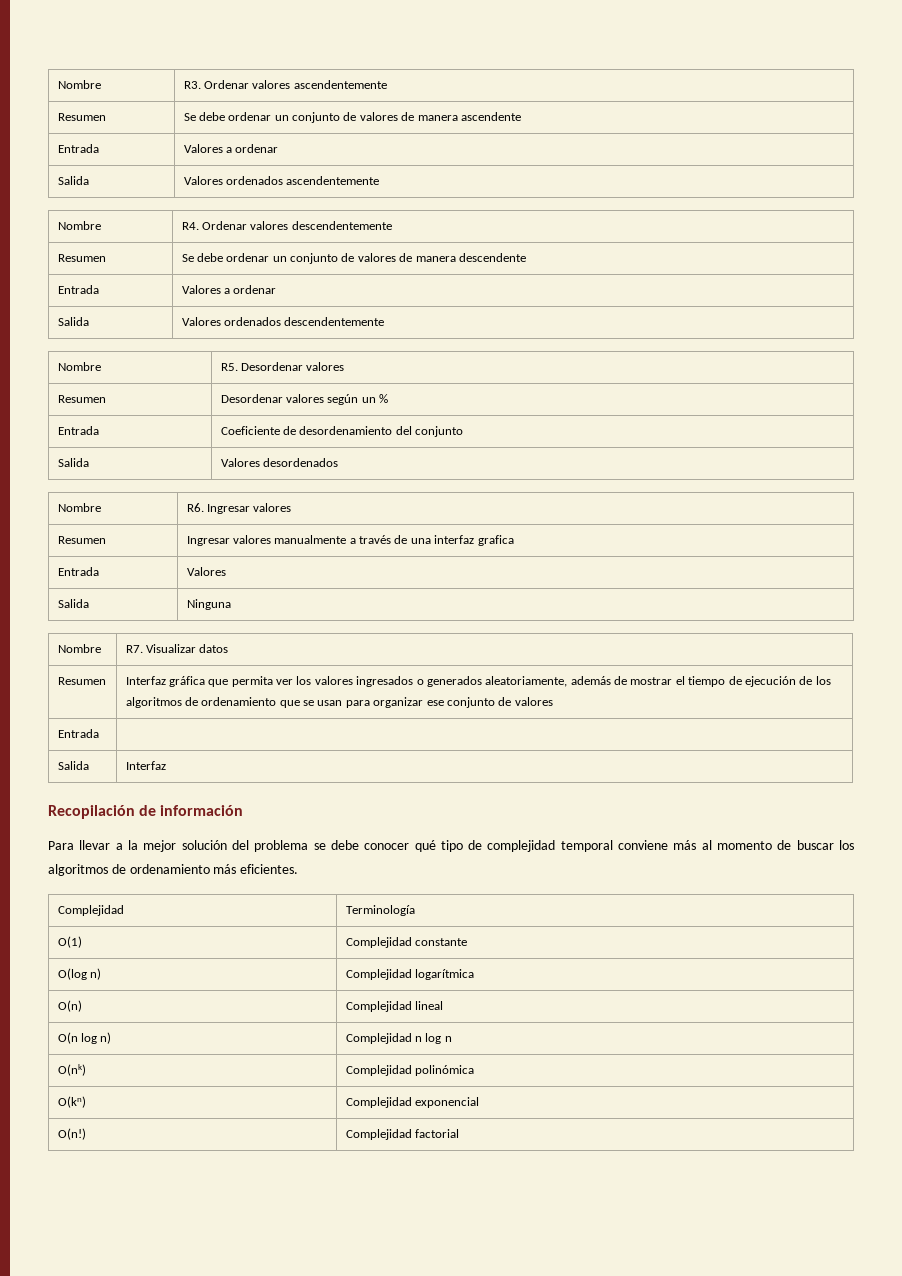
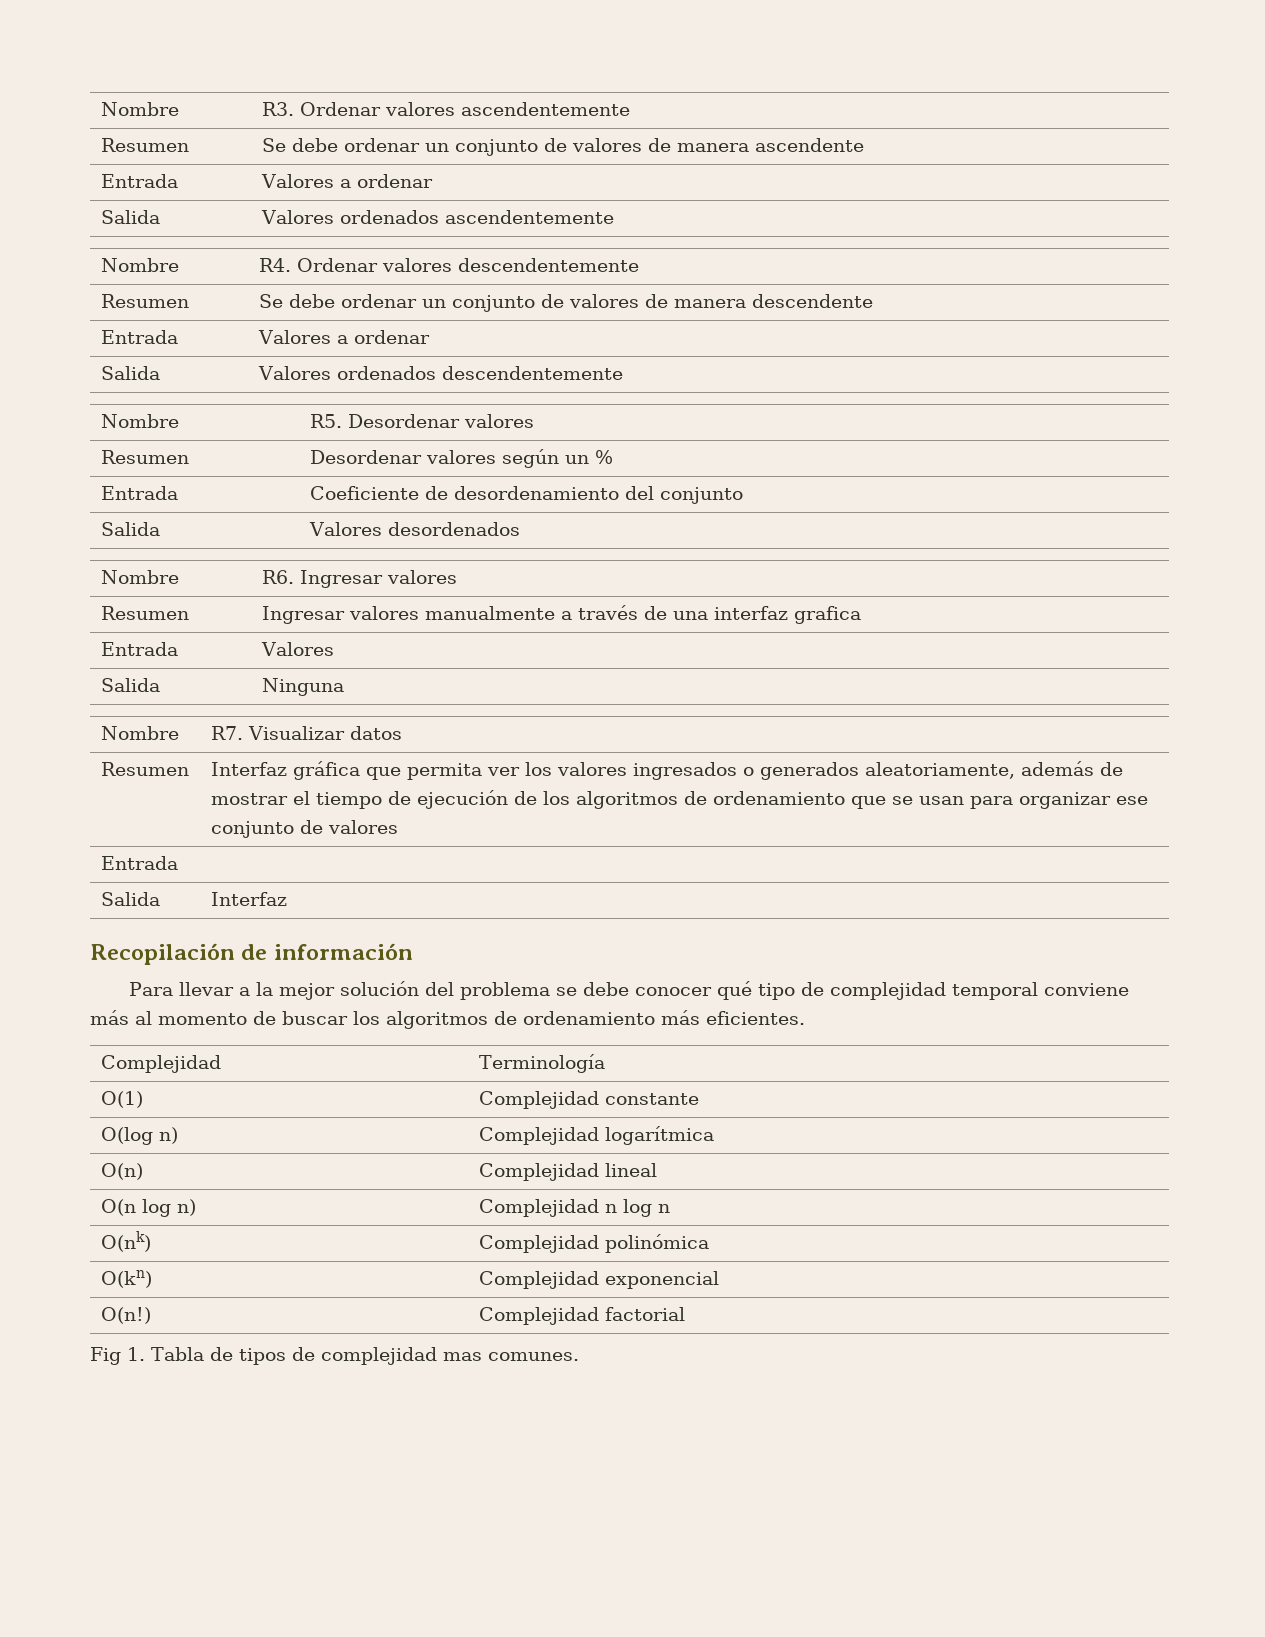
(459, 1133) none -> [90,1347,579,1365] // Fig 1. Tabla de tipos de complejidad mas comunes.

